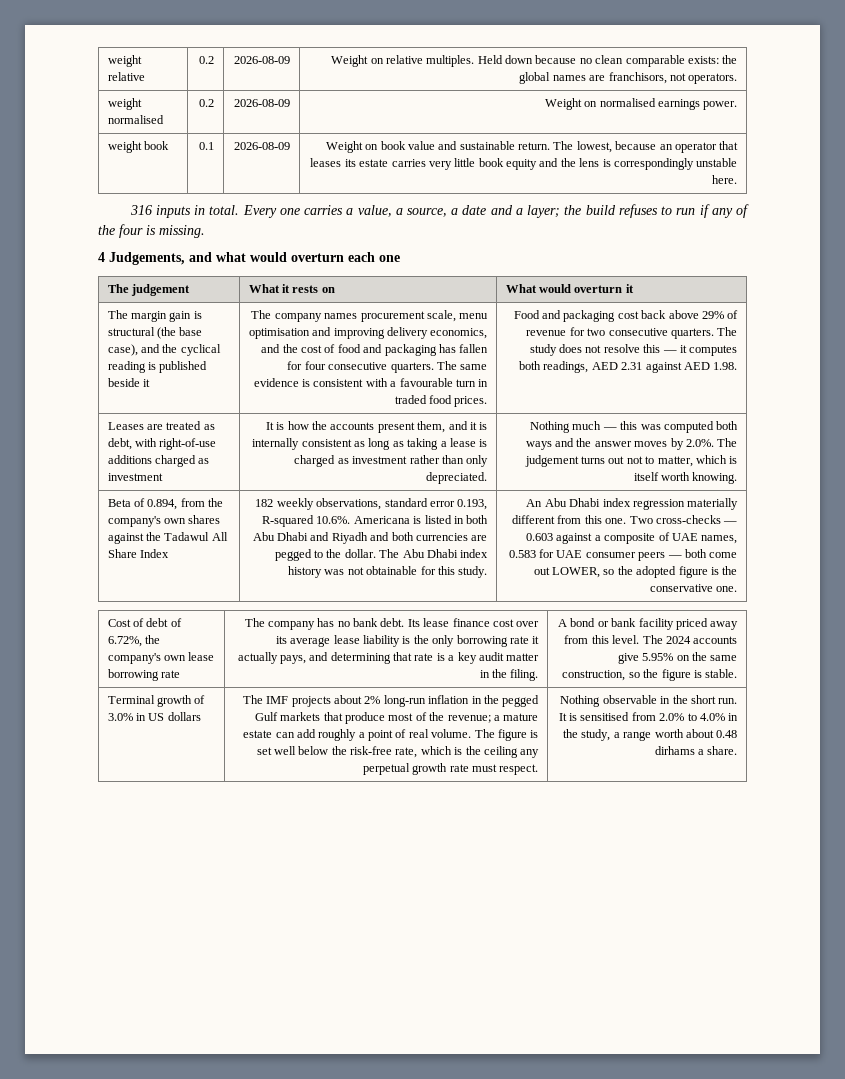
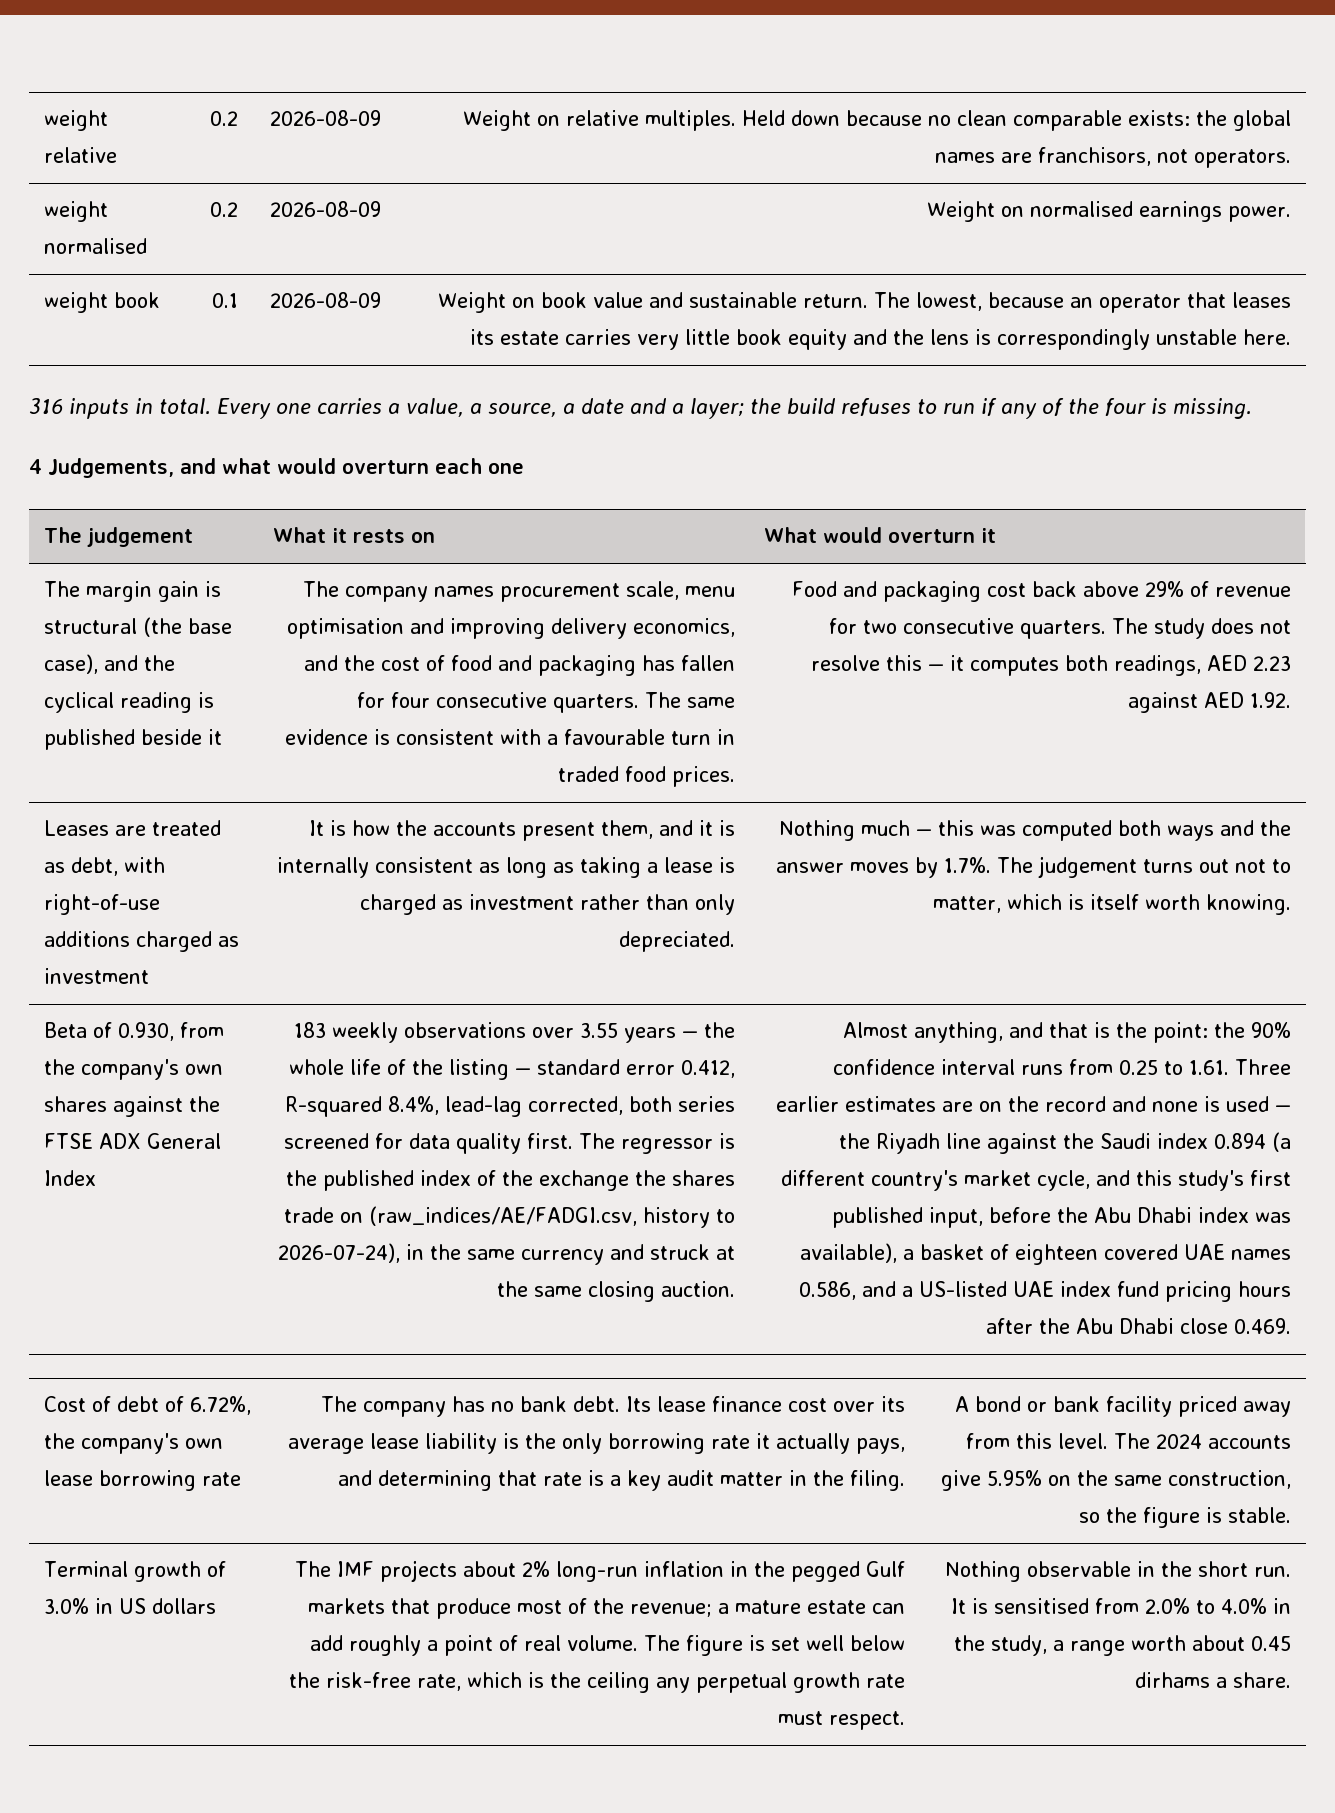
[621,362,643,370] 2.31 -> [1252,656,1291,671] 2.23
[713,362,738,370] 1.98. -> [1249,692,1291,708] 1.92.
[685,439,714,447] 2.0%. -> [943,857,991,873] 1.7%.
[147,499,178,510] 0.894, -> [118,1022,175,1041] 0.930,
[164,532,228,541] [107,549,170,558] [255,498,488,510] [262,515,489,527] [252,532,488,544] [274,549,489,561] [288,566,488,578] [526,498,739,510] [512,515,738,524] [526,532,738,544] [508,549,738,561] [533,566,738,578] [649,584,738,592] Tadawul All Share Index | 182 weekly observations, standard error 0.193, R-squared 10.6%. Americana is listed in both Abu Dhabi and Riyadh and both currencies are pegged to the dollar. The Abu Dhabi index history was not obtainable for this study. | An Abu Dhabi index regression materially different from this one. Two cross-checks — 0.603 against a composite of UAE names, 0.583 for UAE consumer peers — both come out LOWER, so the adopted figure is the conservative one. -> [44,1133,222,1149] [44,1170,97,1186] [293,1022,735,1043] [288,1059,735,1080] [284,1096,735,1117] [283,1133,735,1154] [285,1170,735,1191] [283,1206,735,1228] [277,1243,735,1265] [496,1281,735,1302] [842,1022,1291,1043] [832,1059,1291,1075] [775,1096,1291,1112] [838,1132,1291,1154] [780,1170,1291,1191] [831,1207,1291,1228] [799,1243,1291,1265] [798,1281,1291,1302] [985,1318,1291,1334] FTSE ADX General Index | 183 weekly observations over 3.55 years — the whole life of the listing — standard error 0.412, R-squared 8.4%, lead-lag corrected, both series screened for data quality first. The regressor is the published index of the exchange the shares trade on (raw_indices/AE/FADGI.csv, history to 2026-07-24), in the same currency and struck at the same closing auction. | Almost anything, and that is the point: the 90% confidence interval runs from 0.25 to 1.61. Three earlier estimates are on the record and none is used — the Riyadh line against the Saudi index 0.894 (a different country's market cycle, and this study's first published input, before the Abu Dhabi index was available), a basket of eighteen covered UAE names 0.586, and a US-listed UAE index fund pricing hours after the Abu Dhabi close 0.469.
[716,730,738,738] 0.48 -> [1250,1636,1291,1651] 0.45

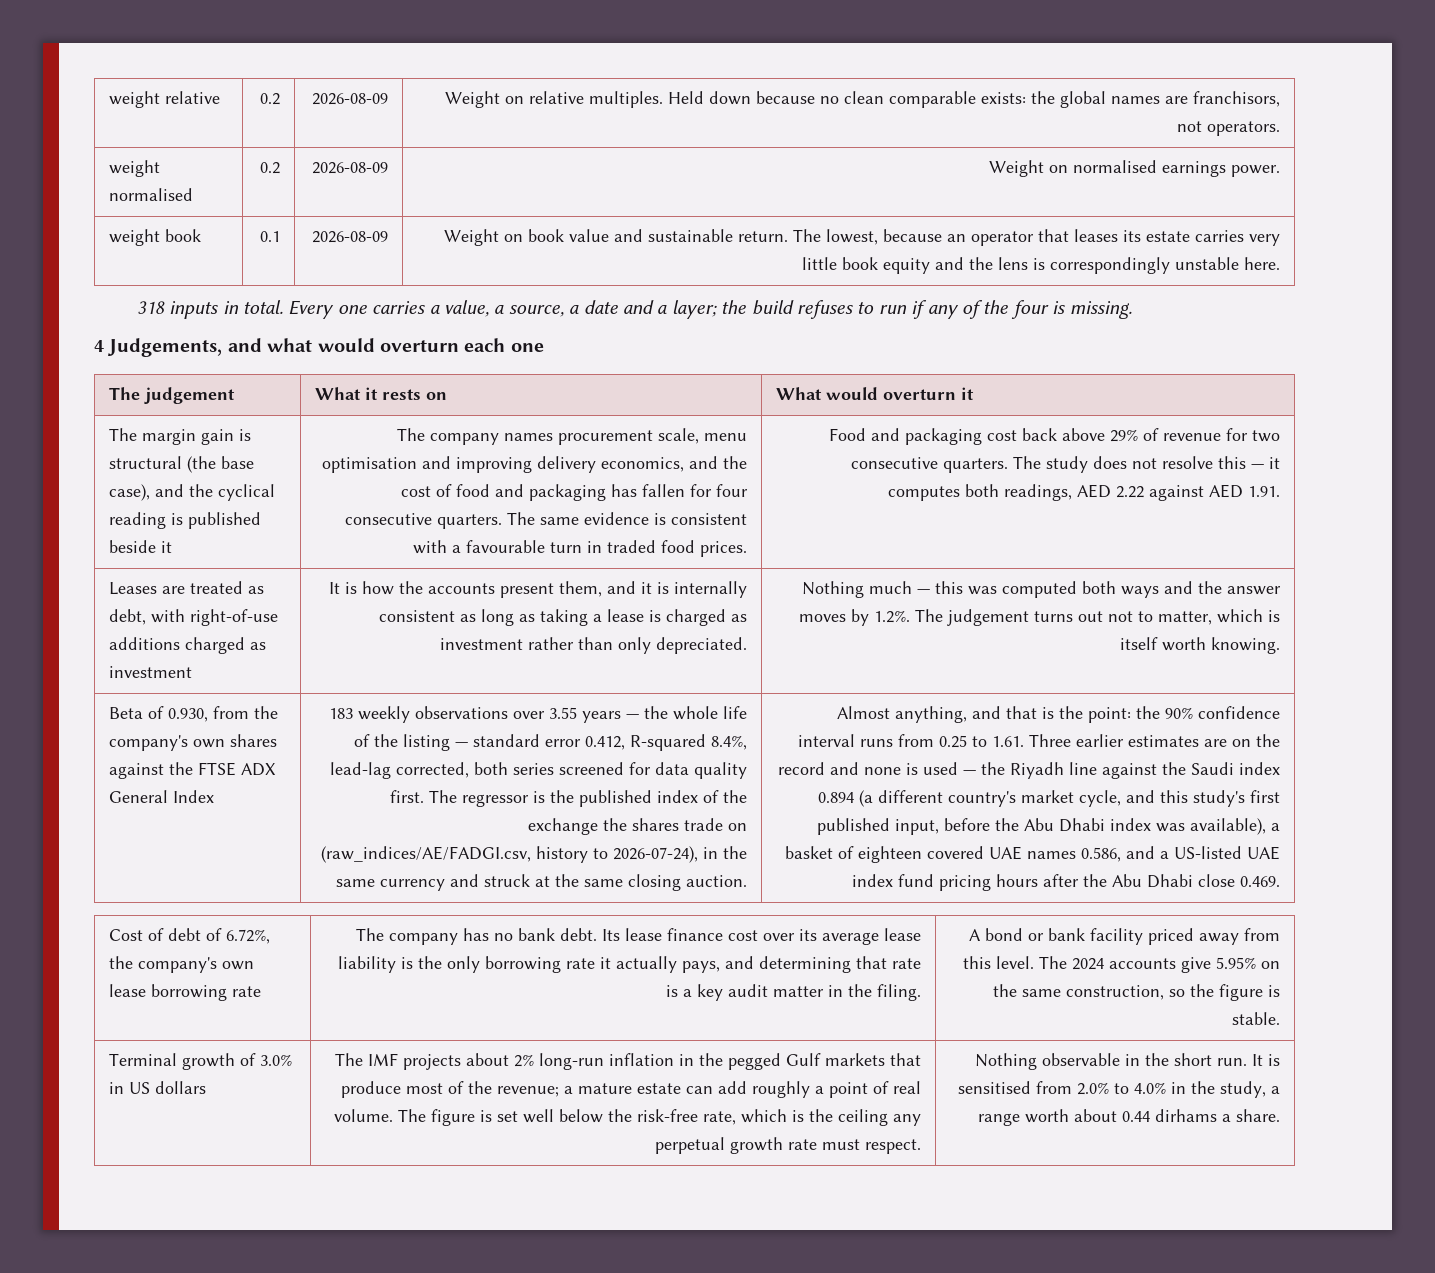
[29,398,63,414] 316 -> [136,301,165,314] 318
[1252,656,1291,671] 2.23 -> [1115,486,1144,498] 2.22
[1249,692,1291,708] 1.92. -> [1247,486,1280,497] 1.91.
[943,857,991,873] 1.7%. -> [873,610,910,623] 1.2%.
[1250,1636,1291,1651] 0.45 -> [1121,1111,1150,1122] 0.44

